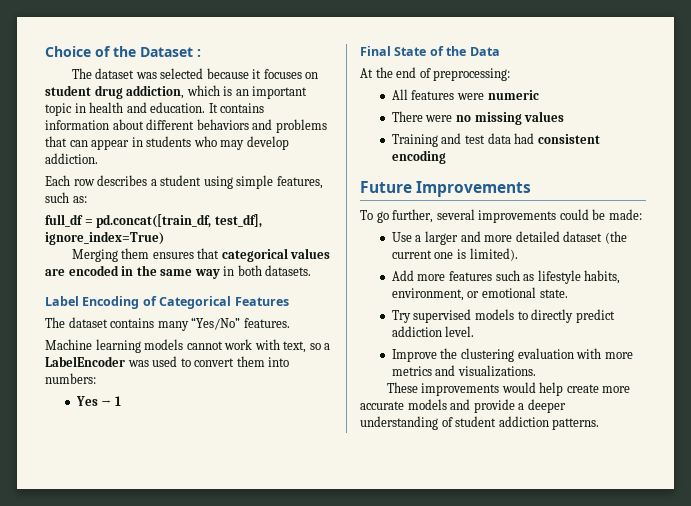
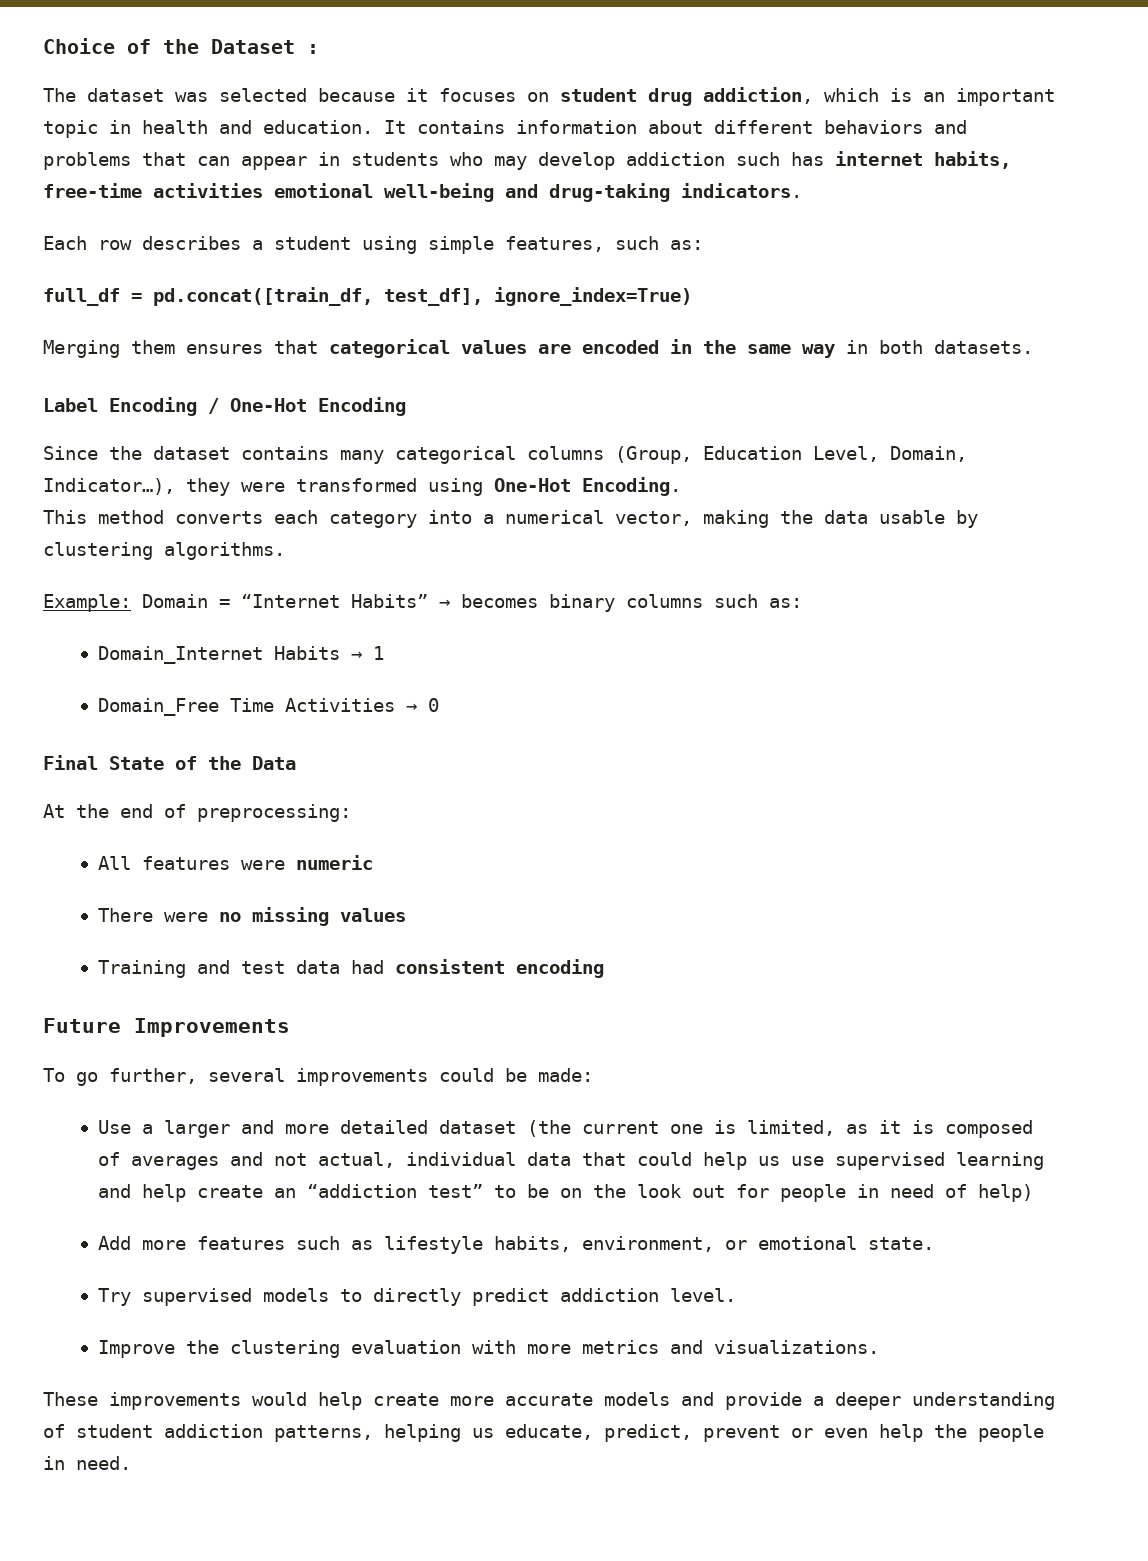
[45,153,98,164] addiction. -> [626,151,1011,169] [43,183,802,202] addiction such has internet habits, free-time activities emotional well-being and drug-taking indicators.
[142,296,289,309] [45,317,290,331] [45,339,331,353] [45,356,290,367] [45,373,96,384] [75,396,121,406] of Categorical Features // The dataset contains many “Yes/No” features. // Machine learning models cannot work with text, so a LabelEncoder was used to convert them into numbers: // Yes → 1 -> [208,397,406,416] [43,446,967,464] [43,477,681,496] [43,510,978,528] [43,542,285,560] [43,594,802,612] [97,646,384,664] [97,698,439,716] / One-Hot Encoding // Since the dataset contains many categorical columns (Group, Education Level, Domain, Indicator…), they were transformed using One-Hot Encoding. // This method converts each category into a numerical vector, making the data usable by clustering algorithms. // Example: Domain = “Internet Habits” → becomes binary columns such as: // Domain_Internet Habits → 1 // Domain_Free Time Activities → 0
[469,248,518,261] limited). -> [746,1120,1033,1138] [97,1152,1044,1170] [97,1184,1033,1202] limited, as it is composed of averages and not actual, individual data that could help us use supervised learning and help create an “addiction test” to be on the look out for people in need of help)
[552,418,600,430] patterns. -> [274,1424,1044,1442] [43,1456,131,1470] patterns, helping us educate, predict, prevent or even help the people in need.

